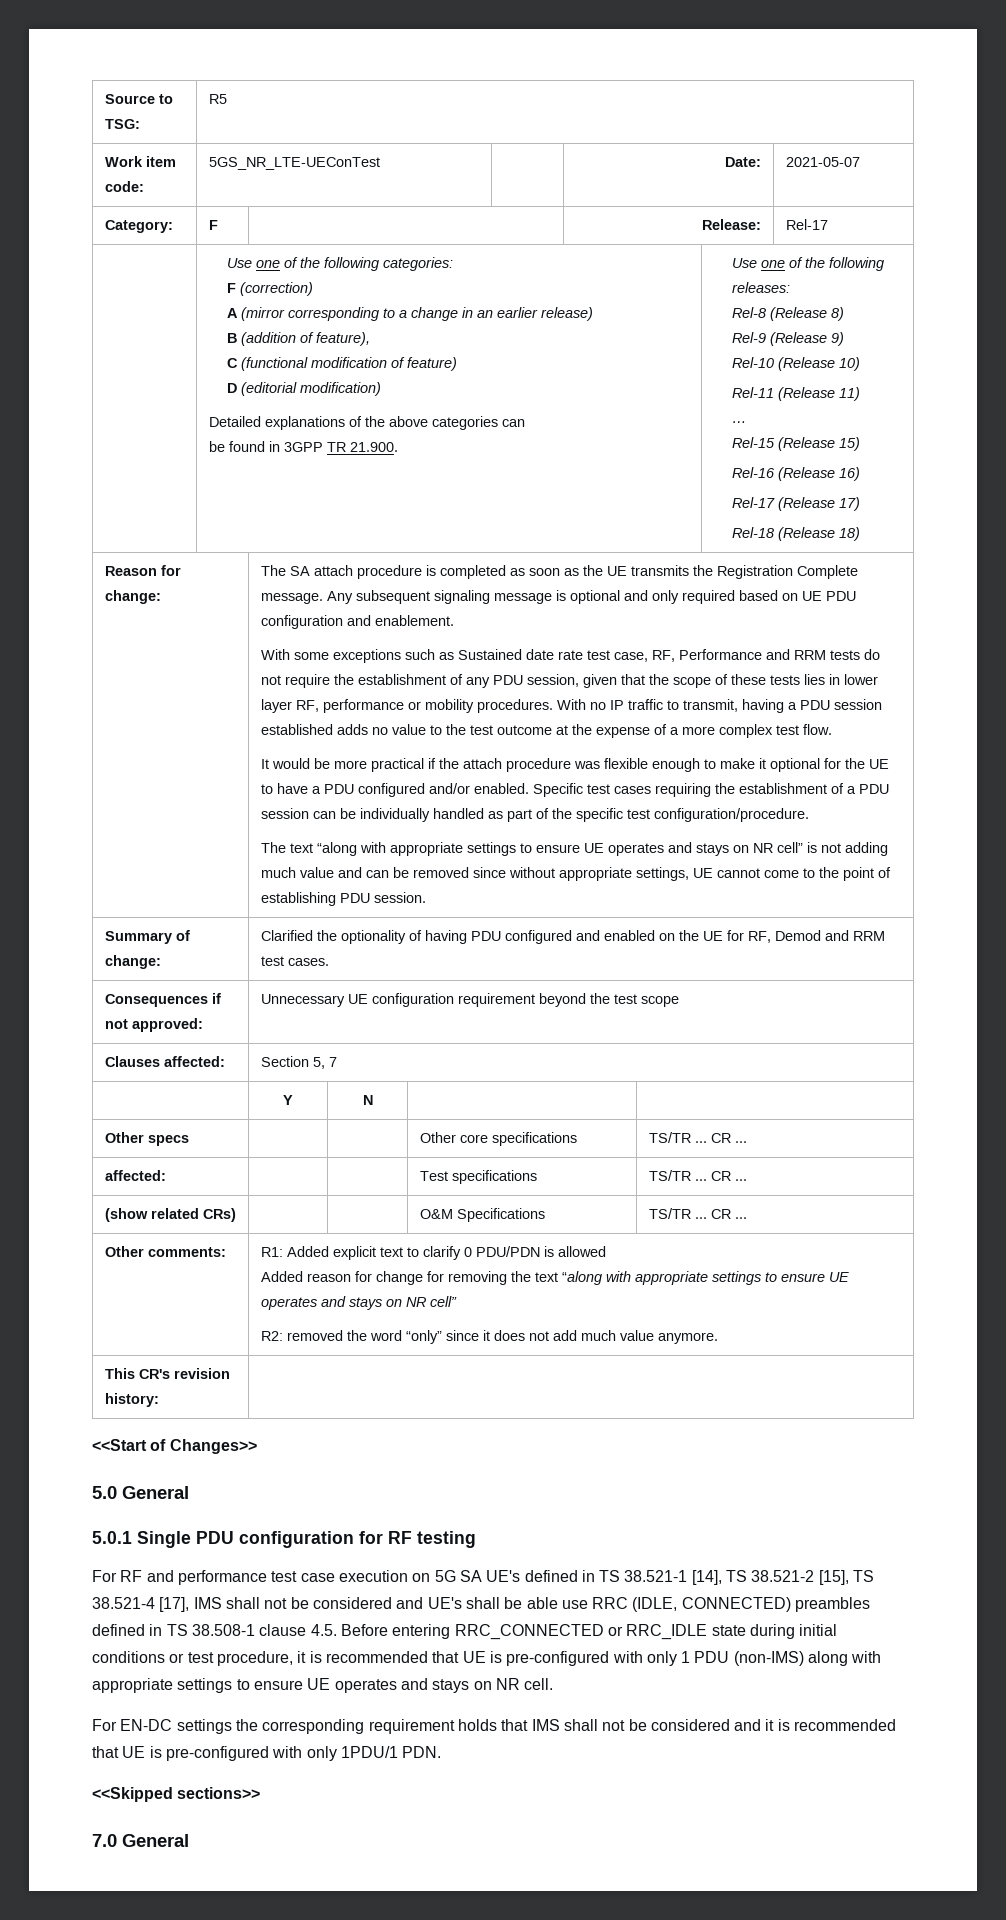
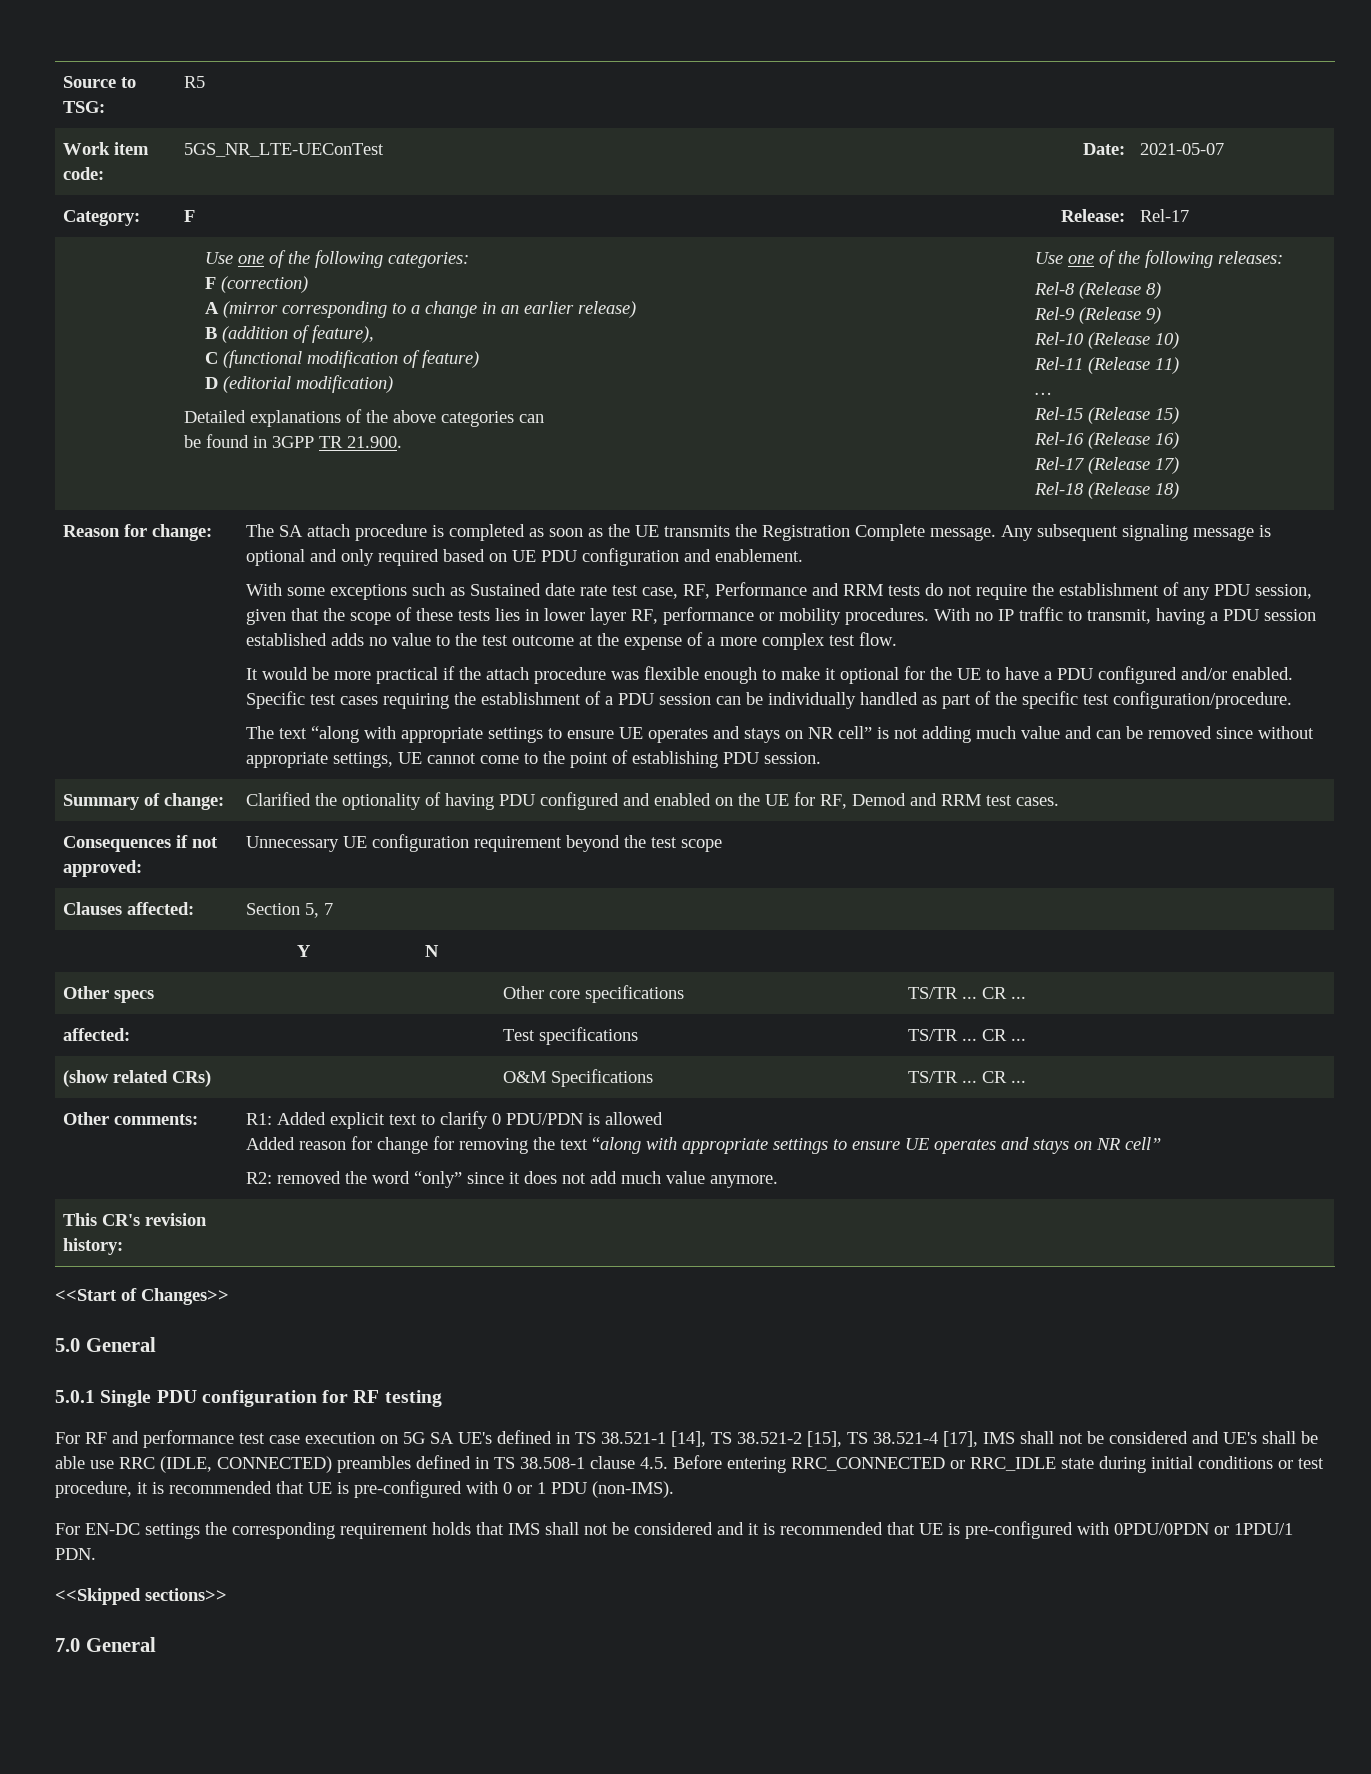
[646,1651,882,1666] [92,1678,554,1693] only 1 PDU (non-IMS) along with appropriate settings to ensure UE operates and stays on NR cell. -> [503,1481,674,1498] 0 or 1 PDU (non-IMS).
[306,1746,337,1761] only -> [1114,1523,1229,1535] 0PDU/0PDN or

